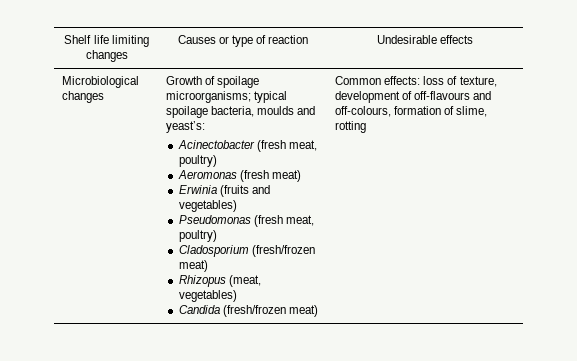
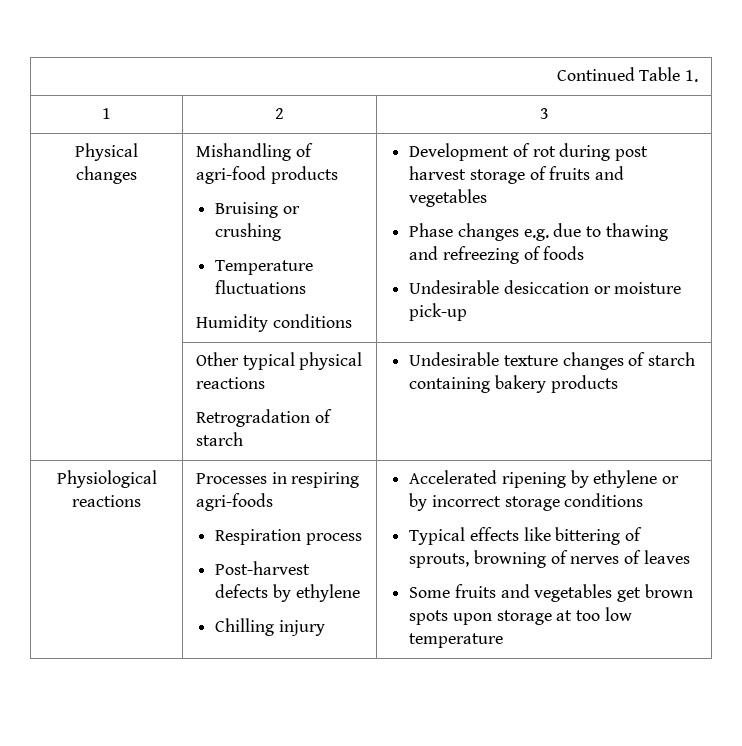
[64,35,149,47] [85,50,128,62] [177,35,309,47] [376,35,474,44] [62,76,140,88] [62,91,105,103] [166,76,260,88] [166,91,288,103] [166,106,316,118] [166,121,206,133] [177,140,317,152] [178,155,217,167] [177,170,301,182] [178,185,270,197] [178,200,237,212] [178,215,314,227] [178,230,217,242] [178,245,315,257] [178,260,208,272] [178,275,261,287] [178,290,237,302] [178,305,318,317] [335,76,497,87] [335,91,492,103] [335,106,488,117] [335,121,367,133] Shelf life limiting changes | Causes or type of reaction | Undesirable effects // Microbiological changes | Growth of spoilage microorganisms; typical spoilage bacteria, moulds and yeast’s: // Acinectobacter (fresh meat, poultry) // Aeromonas (fresh meat) // Erwinia (fruits and vegetables) // Pseudomonas (fresh meat, poultry) // Cladosporium (fresh/frozen meat) // Rhizopus (meat, vegetables) // Candida (fresh/frozen meat) | Common effects: loss of texture, development of off-flavours and off-colours, formation of slime, rotting -> [556,67,699,82] [102,108,111,119] [275,108,284,119] [539,108,549,119] [75,143,138,161] [76,166,137,184] [195,143,313,161] [195,166,338,184] [215,202,300,218] [215,223,282,241] [215,260,314,275] [215,280,307,294] [195,314,352,332] [409,143,649,161] [409,166,625,184] [409,189,488,207] [409,223,668,241] [409,246,585,264] [409,280,682,294] [409,303,468,321] [195,352,363,370] [195,377,265,389] [195,409,332,427] [195,432,243,446] [409,352,696,370] [409,375,618,393] [56,470,157,488] [72,495,141,507] [195,472,360,488] [195,493,273,511] [215,529,362,545] [215,561,311,575] [215,584,360,602] [215,618,325,636] [409,470,680,488] [409,493,644,511] [409,527,643,545] [409,550,690,568] [409,584,693,602] [409,607,632,625] [409,633,504,648] Continued Table 1. // 1 | 2 | 3 // Physical changes | Mishandling of agri-food products // Bruising or crushing // Temperature fluctuations // Humidity conditions | Development of rot during post harvest storage of fruits and vegetables // Phase changes e.g. due to thawing and refreezing of foods // Undesirable desiccation or moisture pick-up // | Other typical physical reactions // Retrogradation of starch | Undesirable texture changes of starch containing bakery products // Physiological reactions | Processes in respiring agri-foods // Respiration process // Post-harvest defects by ethylene // Chilling injury | Accelerated ripening by ethylene or by incorrect storage conditions // Typical effects like bittering of sprouts, browning of nerves of leaves // Some fruits and vegetables get brown spots upon storage at too low temperature

